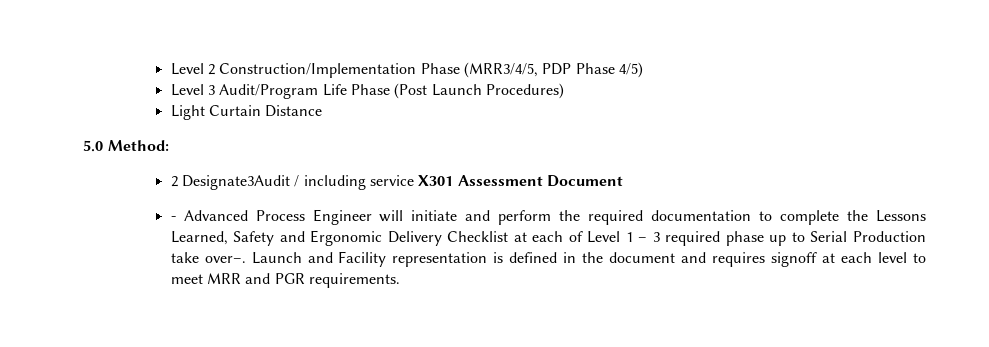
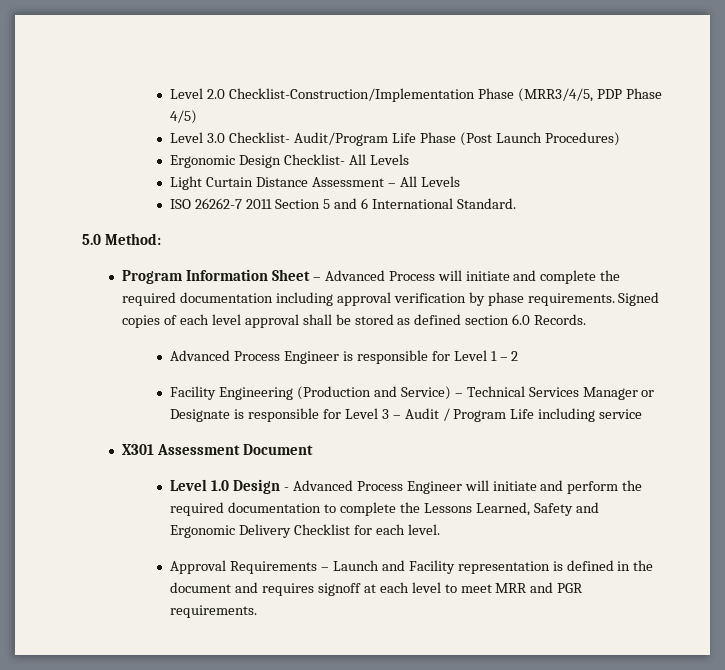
[170,63,417,78] Level 2 Construction/Implementation -> [170,88,476,102] Level 2.0 Checklist-Construction/Implementation
[207,85,215,95] 3 -> [207,132,291,143] 3.0 Checklist-
[170,105,323,120] [83,140,169,152] [170,175,300,190] Light Curtain Distance // 5.0 Method: // 2 Designate3Audit / -> [170,154,409,168] [170,176,460,190] [170,198,516,209] [82,233,161,245] [122,269,621,284] [122,292,660,306] [122,314,587,328] [170,350,519,364] [170,386,655,400] [170,408,535,422] Ergonomic Design Checklist- All Levels // Light Curtain Distance Assessment – All Levels // ISO 26262-7 2011 Section 5 and 6 International Standard. // 5.0 Method: // Program Information Sheet – Advanced Process will initiate and complete the required documentation including approval verification by phase requirements. Signed copies of each level approval shall be stored as defined section 6.0 Records. // Advanced Process Engineer is responsible for Level 1 – 2 // Facility Engineering (Production and Service) – Technical Services Manager or Designate is responsible for Level 3 – Audit / Program Life
(414, 180) none -> (643, 414) //
(623, 181) none -> [170,479,281,494] Level 1.0 Design
[513,231,926,246] [170,252,246,263] at each of Level 1 – 3 required phase up to Serial Production take over–. -> [353,524,440,535] [170,560,330,574] for each level. // Approval Requirements –

